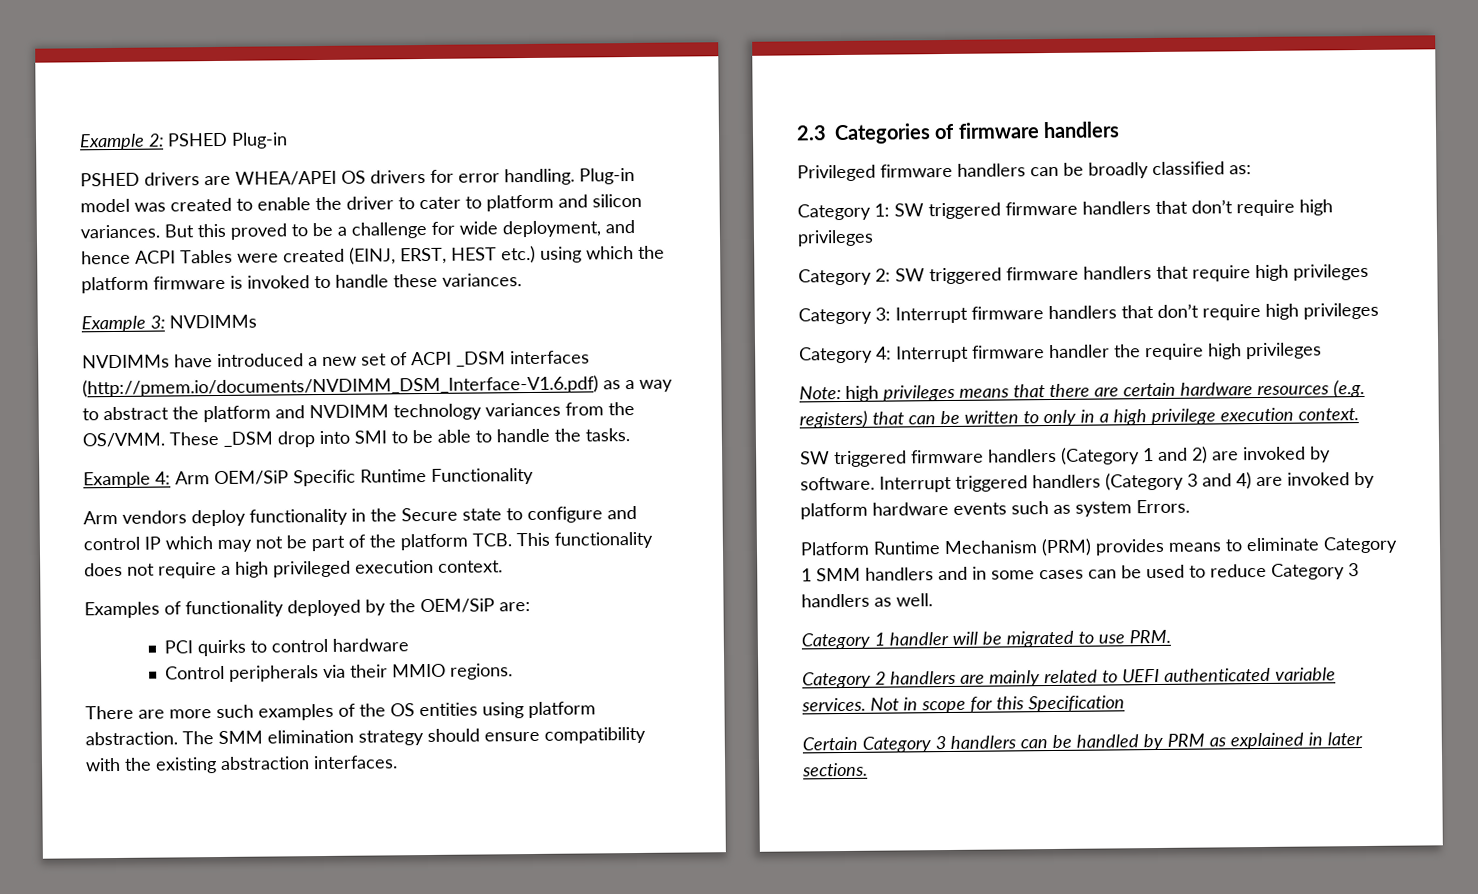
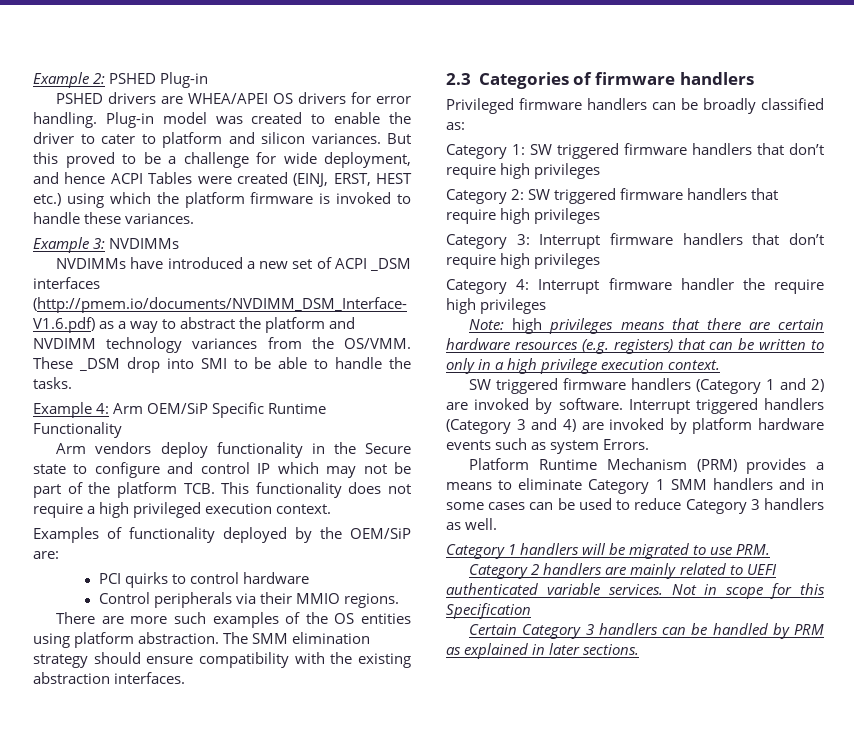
(1165, 547) none -> [816,462,824,470] a
[889,631,949,646] handler -> [520,543,580,555] handlers

